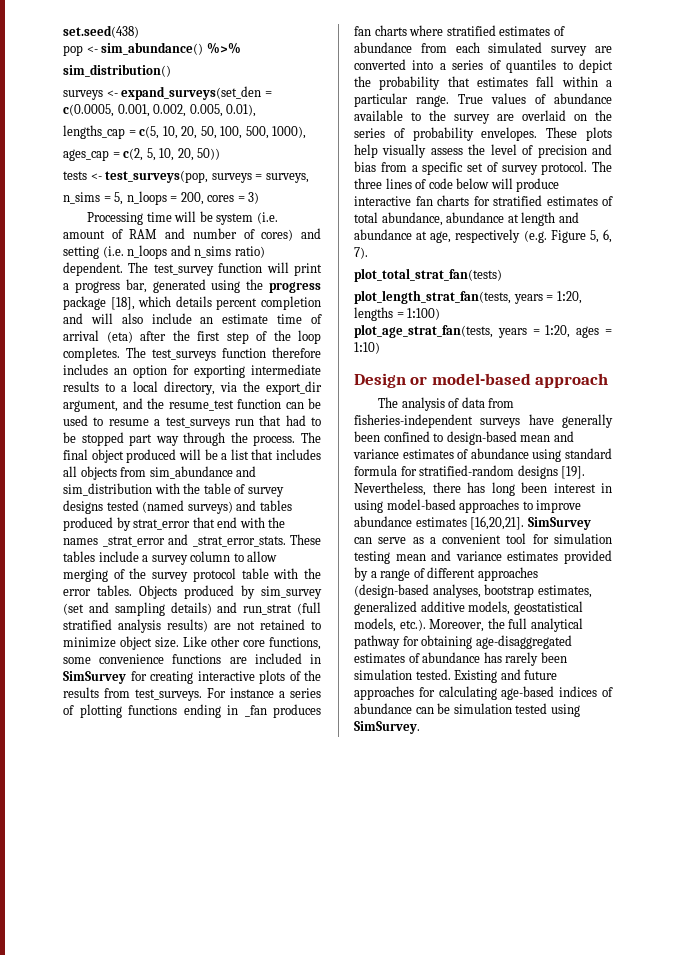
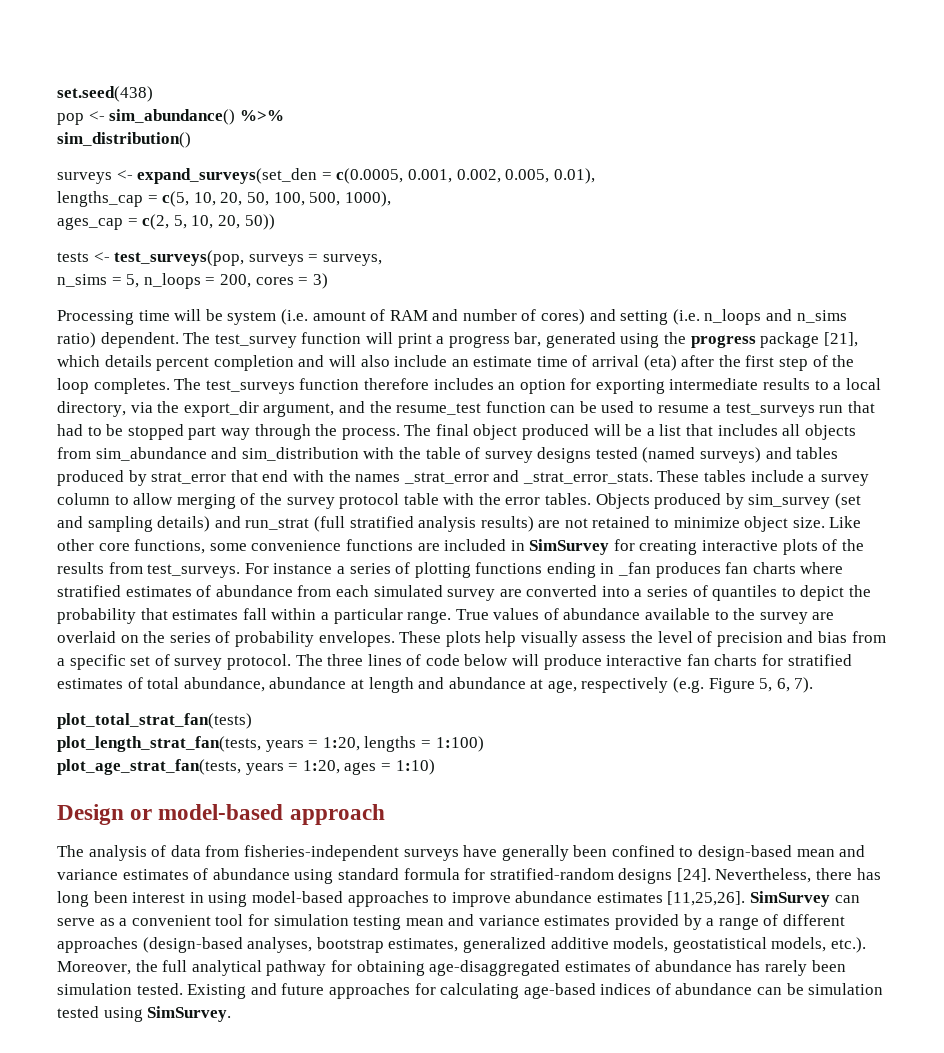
[110,297,135,310] [18], -> [823,332,858,347] [21],
[561,466,586,479] [19]. -> [676,868,711,882] [24].
[470,516,525,530] [16,20,21]. -> [667,891,746,906] [11,25,26].

